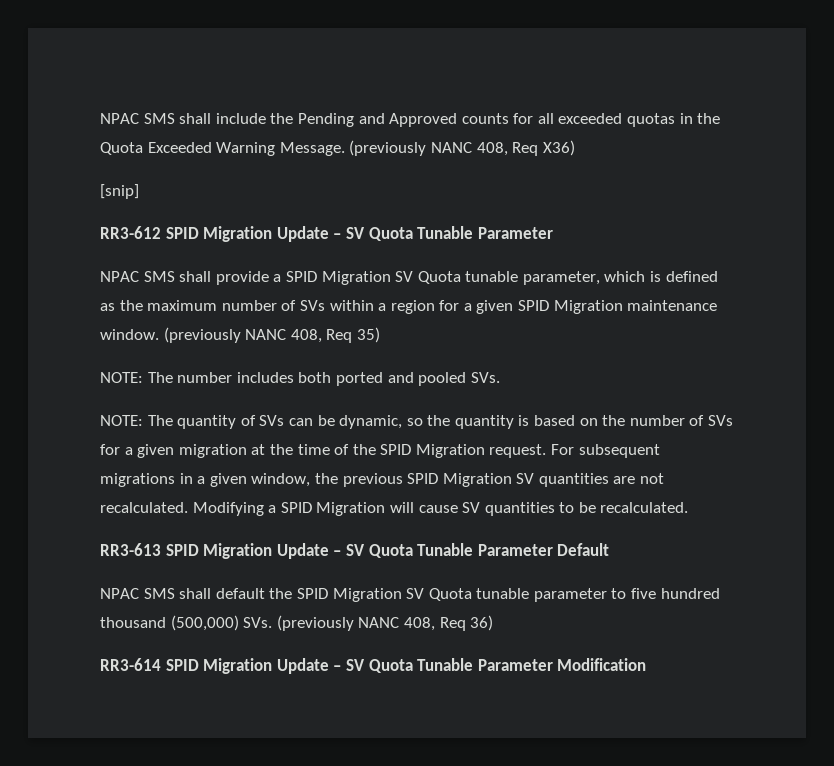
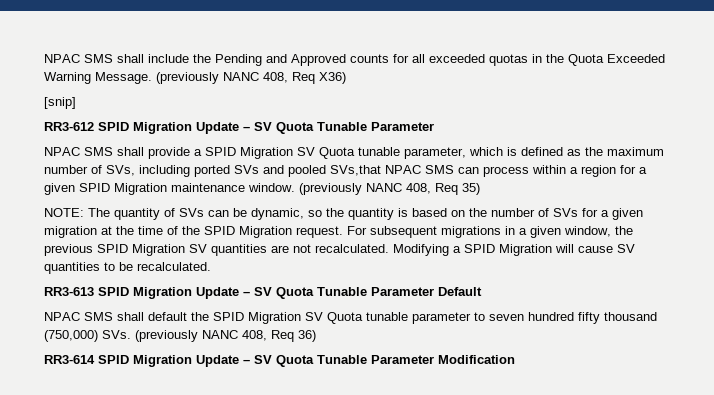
[299,300,325,311] SVs -> [106,165,529,177] SVs, including ported SVs and pooled SVs,that NPAC SMS can process
[100,372,500,386] // NOTE: The number includes both ported and pooled SVs. -> (480, 189) none
[631,588,720,599] [100,615,239,631] five hundred thousand (500,000) -> [489,312,657,324] [44,330,98,342] seven hundred fifty thousand (750,000)

